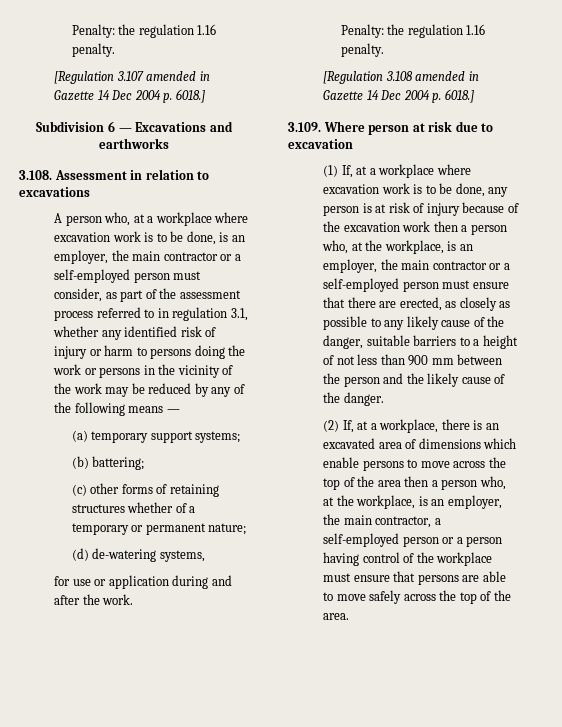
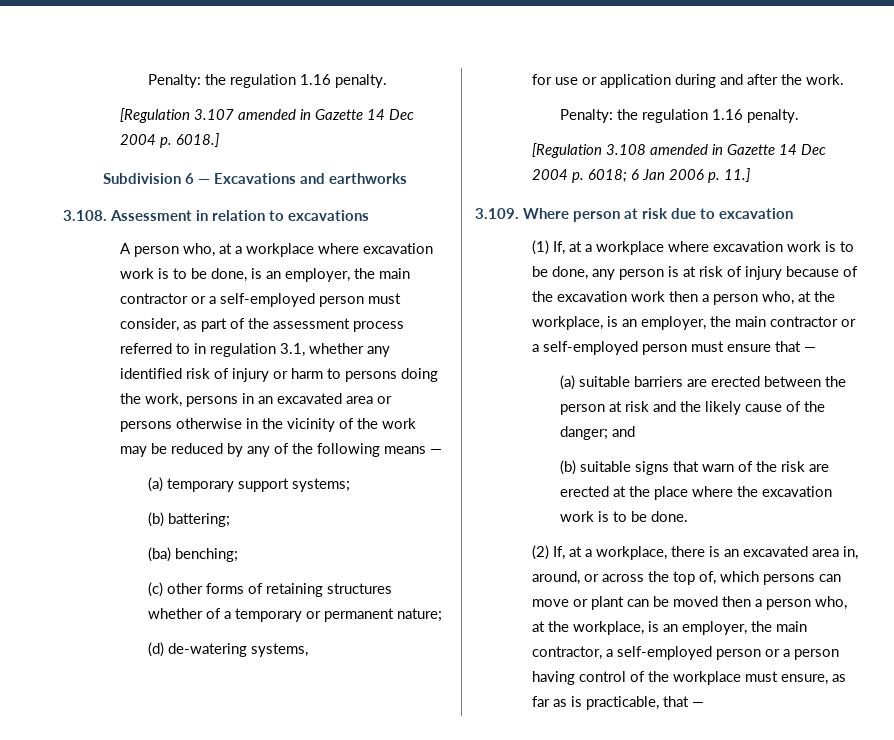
[53,364,82,375] work -> [144,393,373,407] work, persons in an excavated area
(141, 372) none -> [175,418,242,429] otherwise
(145, 463) none -> [147,547,238,562] // (ba) benching;
[444,89,474,103] 6018.] -> [587,168,750,183] 6018; 6 Jan 2006 p. 11.]
[347,297,511,311] [323,316,505,330] [323,335,518,349] [323,354,454,366] there are erected, as closely as possible to any likely cause of the danger, suitable barriers to a height of not less than 900 mm -> [803,347,816,352] [559,375,760,390] — // (a) suitable barriers are erected
(380, 381) none -> [608,401,649,412] at risk
[343,392,384,406] danger. -> [559,426,635,440] [559,460,829,475] [559,486,832,500] [559,511,688,522] danger; and // (b) suitable signs that warn of the risk are erected at the place where the excavation work is to be done.
[405,438,517,449] [323,457,506,471] [323,476,401,490] of dimensions which enable persons to move across the top of the area -> [842,546,858,560] [531,571,841,585] [531,596,718,610] in, around, or across the top of, which persons can move or plant can be moved
[353,571,506,585] [323,590,511,604] [323,613,350,620] ensure that persons are able to move safely across the top of the area. -> [780,674,846,685] [531,696,704,710] ensure, as far as is practicable, that —

